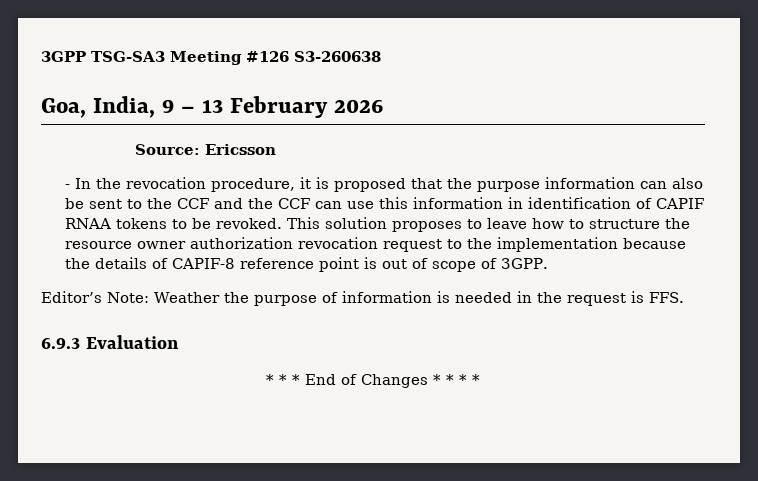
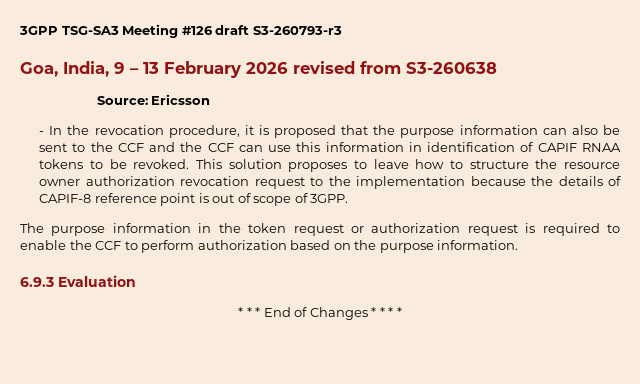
[294,51,381,62] S3-260638 -> [215,25,342,35] draft S3-260793-r3
(384, 106) none -> [293,61,497,74] revised from S3-260638
[41,291,684,306] Editor’s Note: Weather the purpose of information is needed in the request is FFS. -> [20,223,620,236] [20,240,519,253] The purpose information in the token request or authorization request is required to enable the CCF to perform authorization based on the purpose information.

